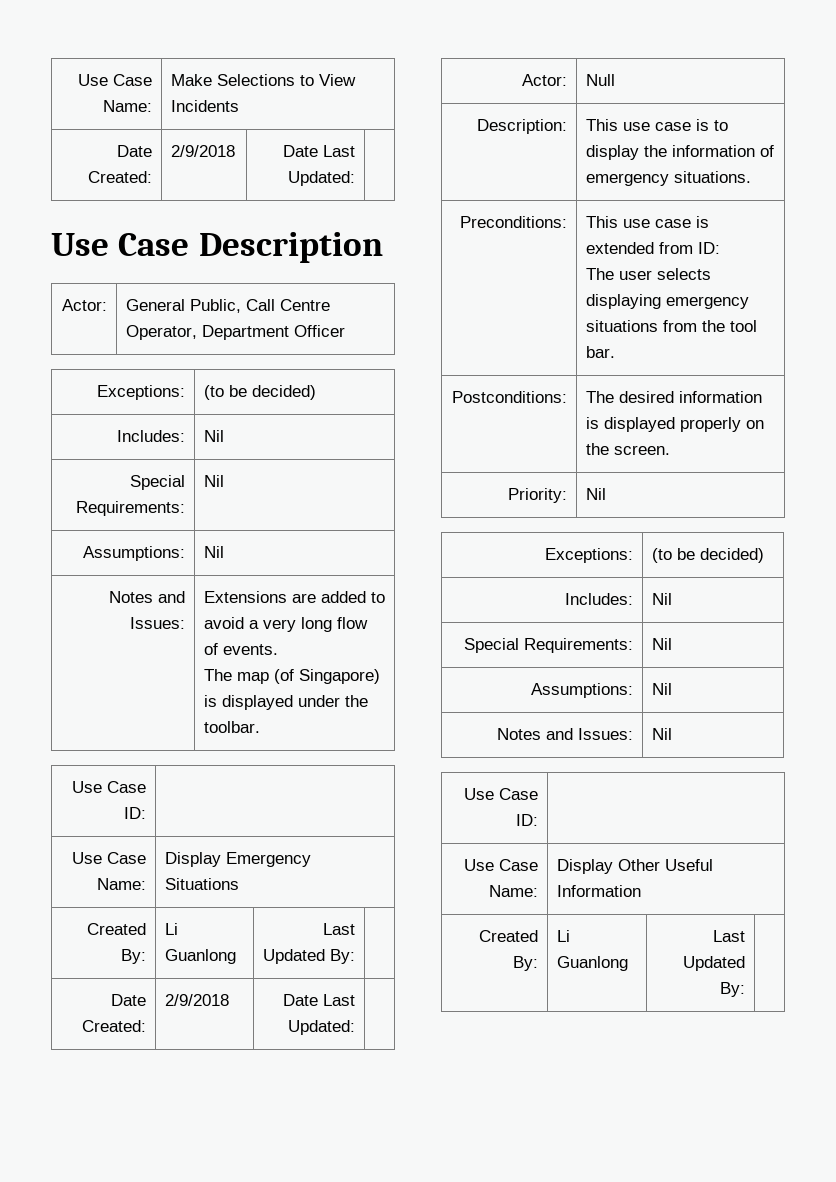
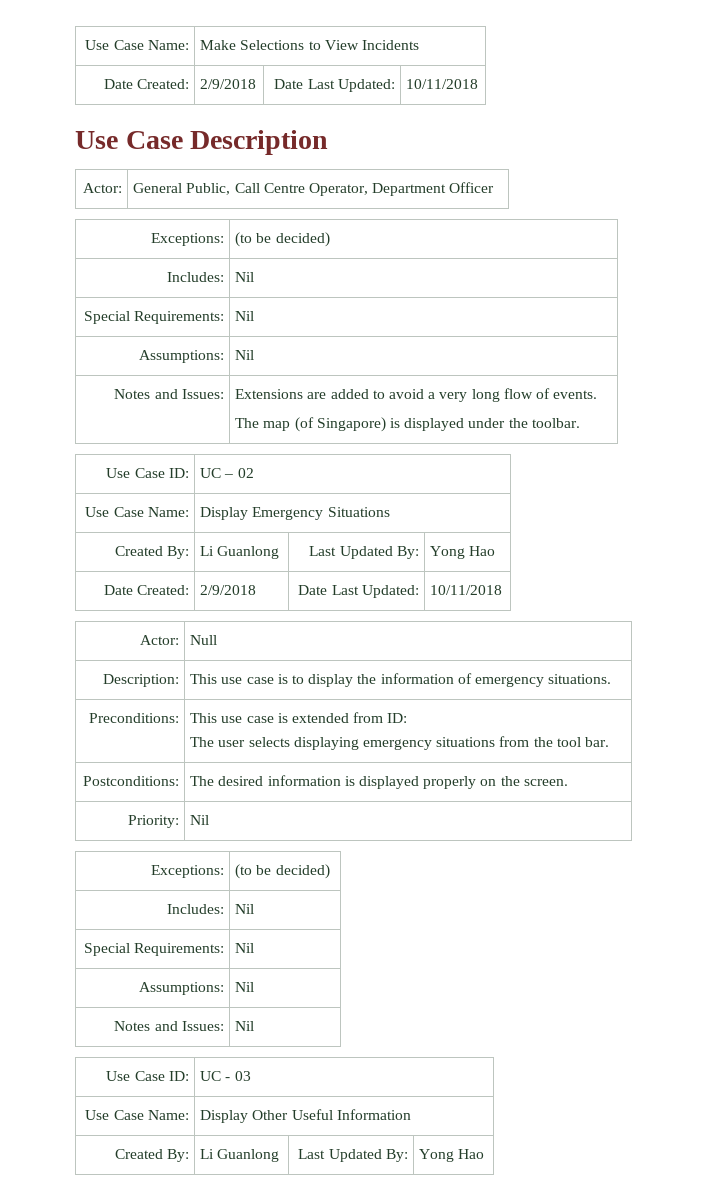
(356, 178) none -> [406,79,479,89] 10/11/2018
(147, 813) none -> [200,468,254,478] UC – 02
[111,994,147,1006] [82,1020,147,1032] [164,994,229,1006] [283,994,356,1006] [288,1020,356,1035] // Date Created: | 2/9/2018 | Date Last Updated: | -> [430,546,496,559] [103,585,189,595] [200,585,257,595] [298,585,419,598] [430,585,503,595] Yong Hao // Date Created: | 2/9/2018 | Date Last Updated: | 10/11/2018
(539, 820) none -> [200,1071,251,1081] UC - 03
(746, 989) none -> [419,1149,485,1162] Yong Hao

